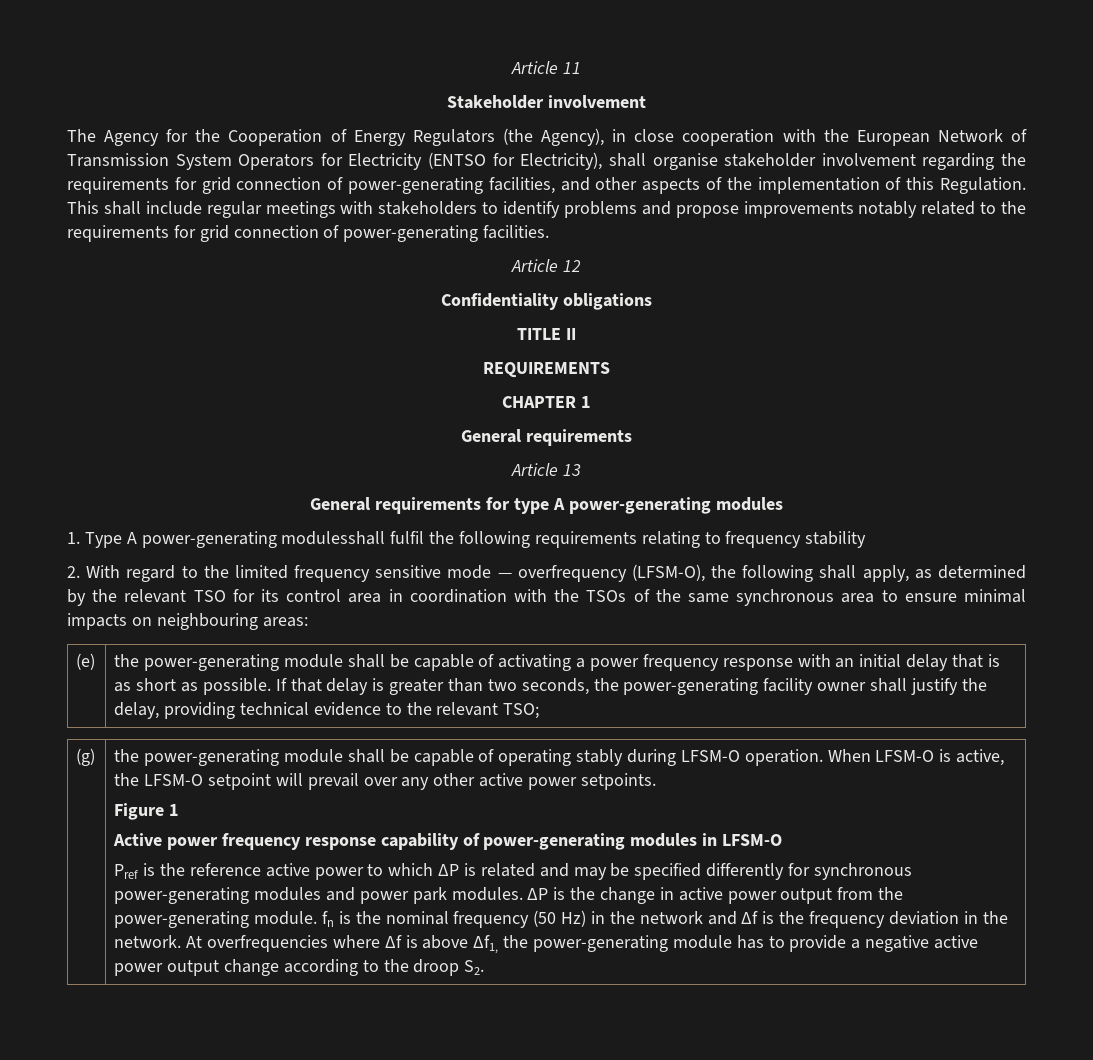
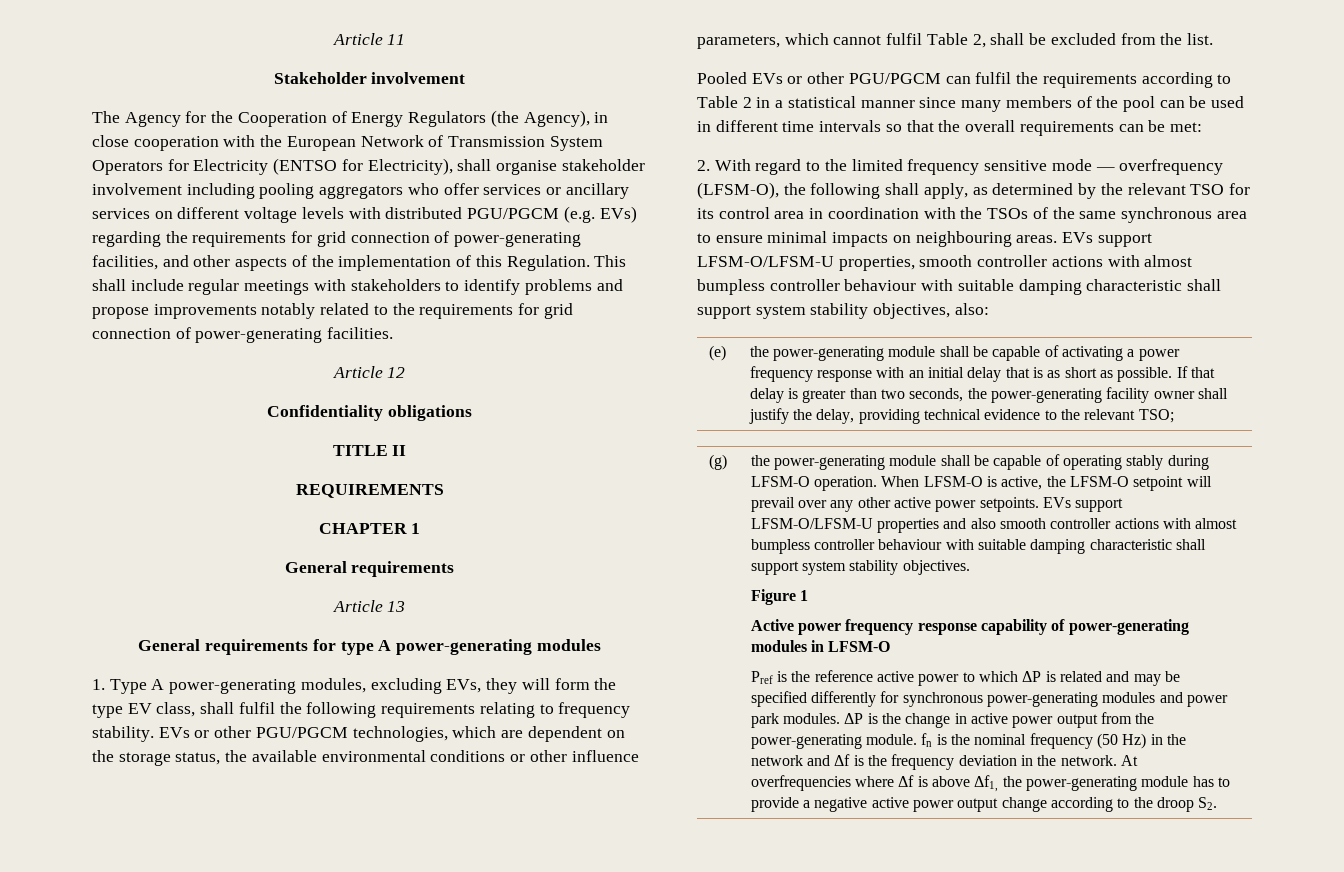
(916, 159) none -> [186,183,629,199] [92,206,637,223] including pooling aggregators who offer services or ancillary services on different voltage levels with distributed PGU/PGCM (e.g. EVs)
[281,531,386,545] modulesshall -> [300,678,617,694] [92,702,235,718] modules, excluding EVs, they will form the type EV class, shall
[805,531,867,548] stability -> [92,726,625,742] [92,750,639,766] [697,33,1213,49] [697,72,1232,88] [697,96,1245,112] [697,120,1202,136] stability. EVs or other PGU/PGCM technologies, which are dependent on the storage status, the available environmental conditions or other influence parameters, which cannot fulfil Table 2, shall be excluded from the list. // Pooled EVs or other PGU/PGCM can fulfil the requirements according to Table 2 in a statistical manner since many members of the pool can be used in different time intervals so that the overall requirements can be met:
[262,617,308,627] areas: -> [1016,232,1152,247] [697,255,1193,271] [697,279,1222,295] [697,303,989,319] areas. EVs support LFSM-O/LFSM-U properties, smooth controller actions with almost bumpless controller behaviour with suitable damping characteristic shall support system stability objectives, also:
(656, 781) none -> [1043,497,1124,512] [750,518,1238,533] [750,539,1207,554] [750,560,970,575] EVs support LFSM-O/LFSM-U properties and also smooth controller actions with almost bumpless controller behaviour with suitable damping characteristic shall support system stability objectives.

